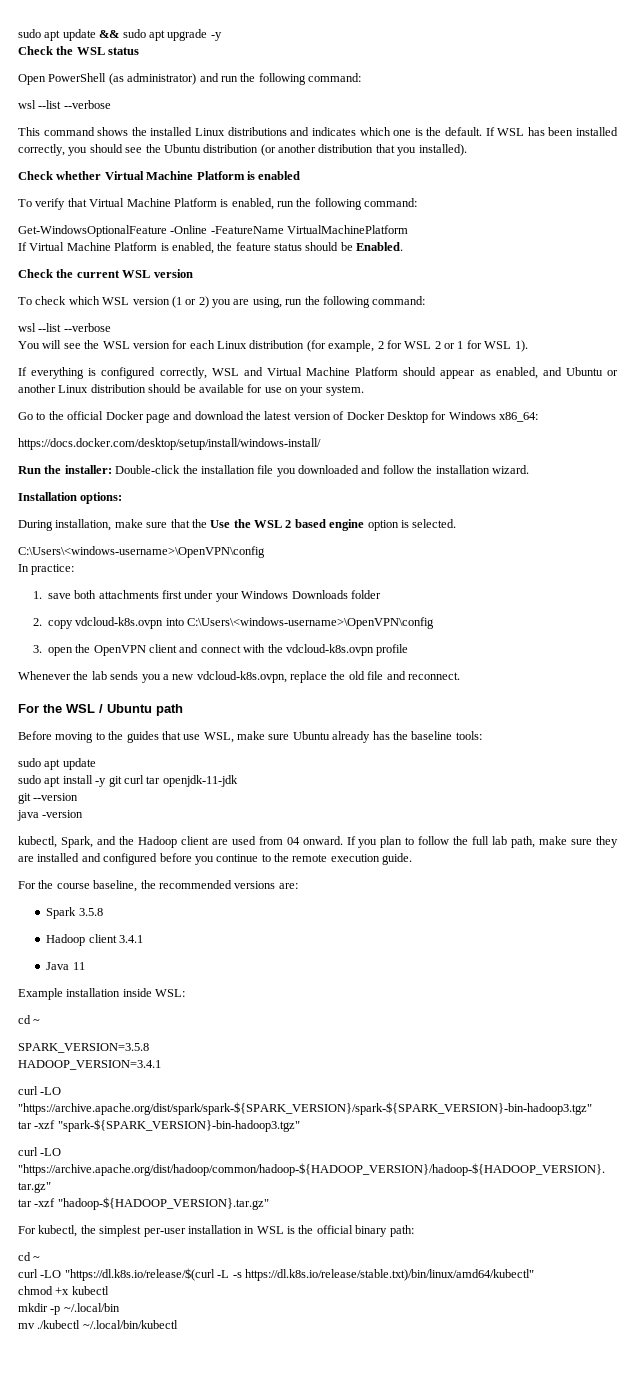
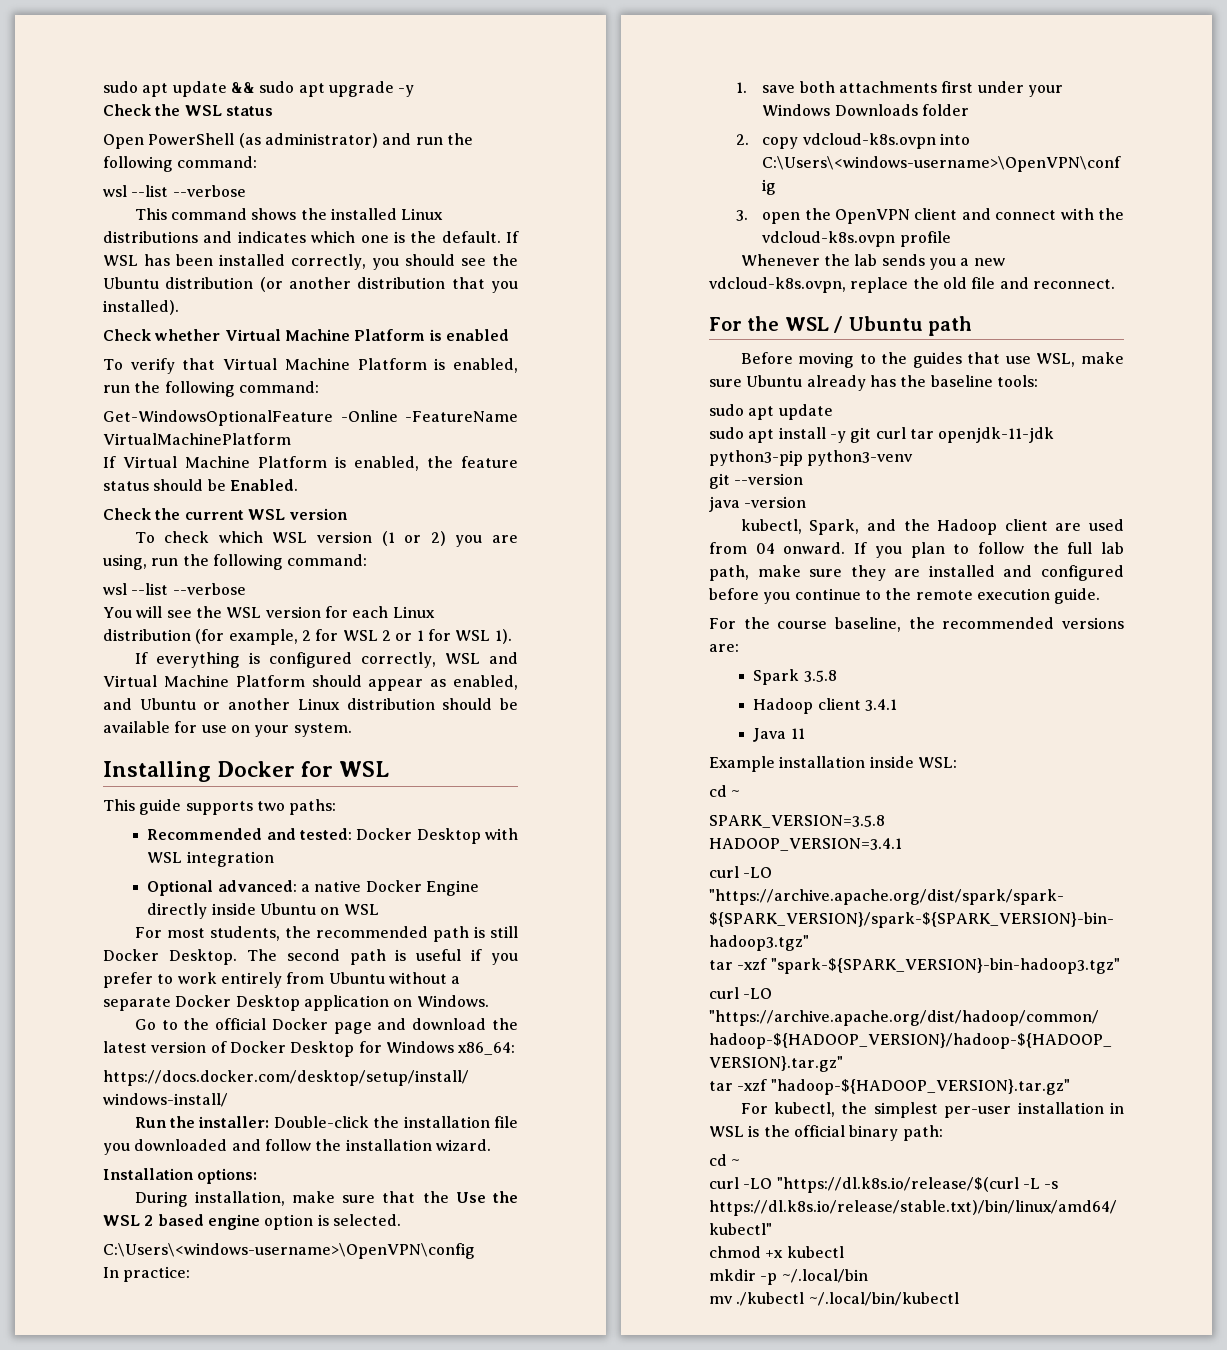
(364, 390) none -> [103,761,390,782] [103,799,337,815] [147,828,518,844] [147,851,274,867] [147,880,479,896] [147,903,379,919] [134,926,518,942] [103,949,518,965] [103,972,461,988] [103,995,489,1011] // Installing Docker for WSL // This guide supports two paths: // Recommended and tested: Docker Desktop with WSL integration // Optional advanced: a native Docker Engine directly inside Ubuntu on WSL // For most students, the recommended path is still Docker Desktop. The second path is useful if you prefer to work entirely from Ubuntu without a separate Docker Desktop application on Windows.
(238, 781) none -> [709,450,914,466] python3-pip python3-venv

